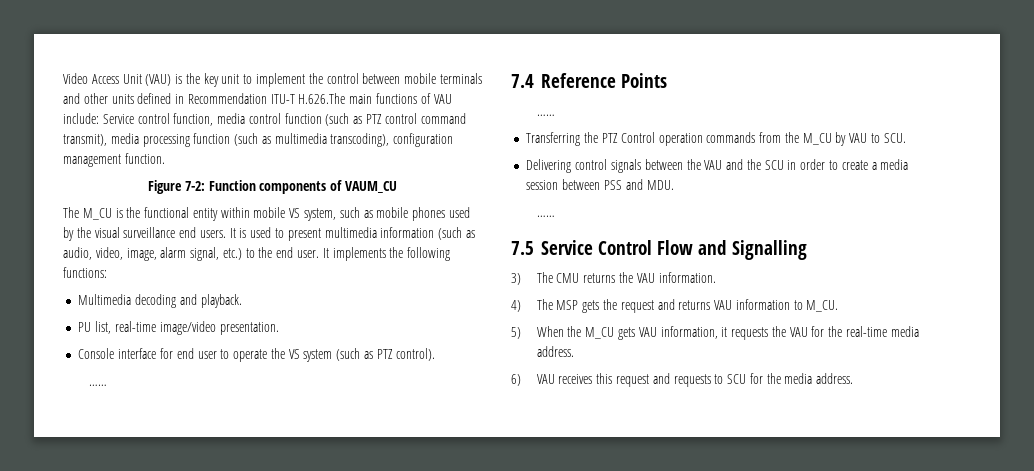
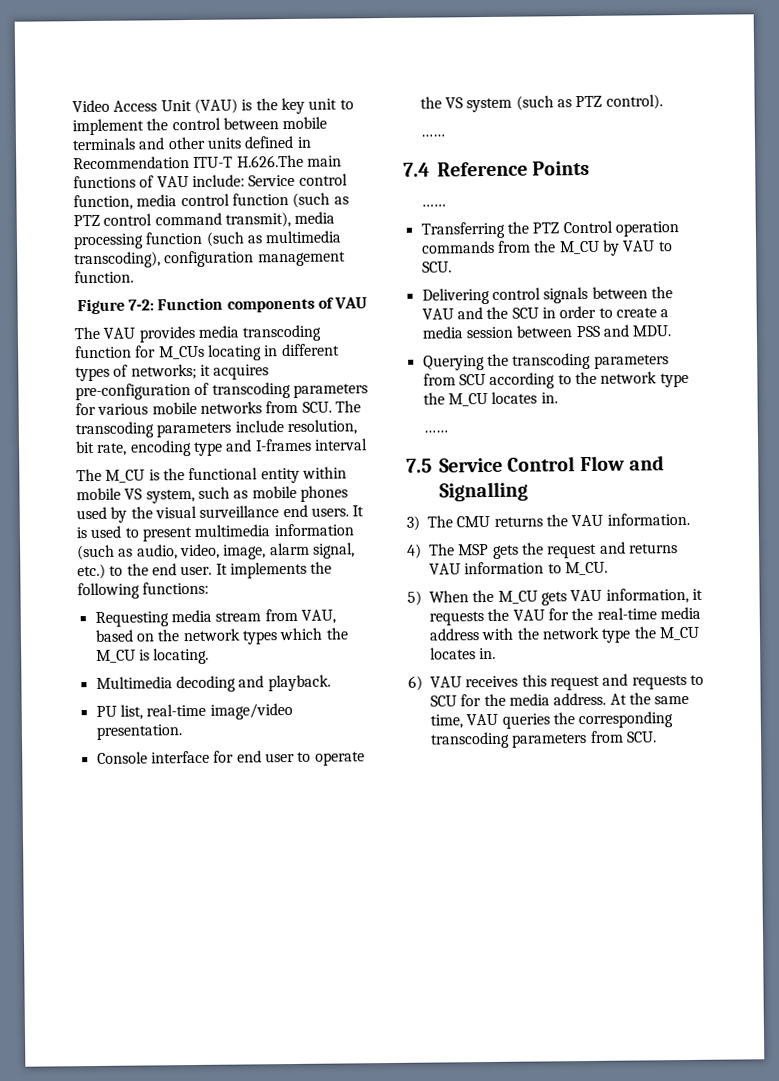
[344,181,397,193] VAUM_CU -> [334,297,368,309] [74,324,322,343] [75,343,340,361] [75,363,270,382] [75,381,368,401] [75,400,361,416] [75,419,357,439] [75,438,368,457] VAU // The VAU provides media transcoding function for M_CUs locating in different types of networks; it acquires pre-configuration of transcoding parameters for various mobile networks from SCU. The transcoding parameters include resolution, bit rate, encoding type and I-frames interval
(107, 272) none -> [94,608,336,627] [94,627,348,645] [95,647,210,665] // Requesting media stream from VAU, based on the network types which the M_CU is locating.
(674, 185) none -> [422,352,669,371] [422,371,689,389] [422,391,558,407] // Querying the transcoding parameters from SCU according to the network type the M_CU locates in.
[536,346,574,357] address. -> [429,626,700,643] [430,647,497,660] address with the network type the M_CU locates in.
(854, 378) none -> [609,692,690,705] [430,711,674,729] [430,730,657,749] At the same time, VAU queries the corresponding transcoding parameters from SCU.

